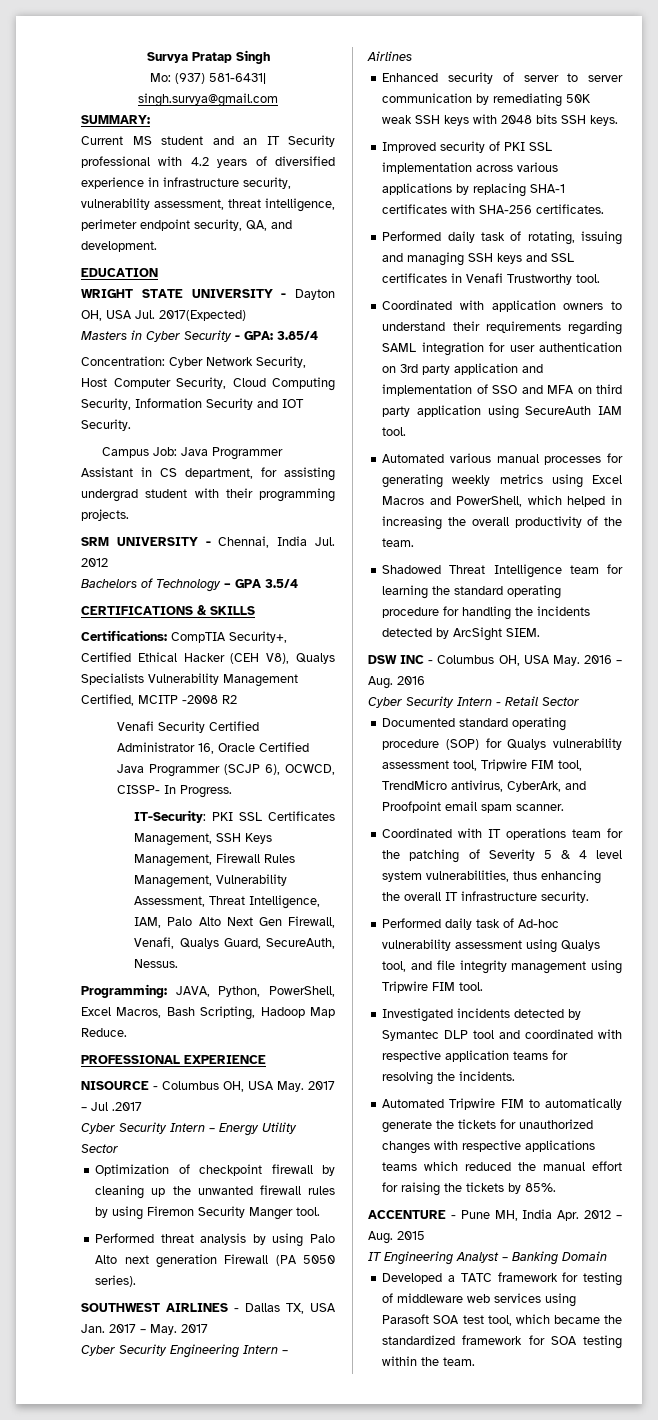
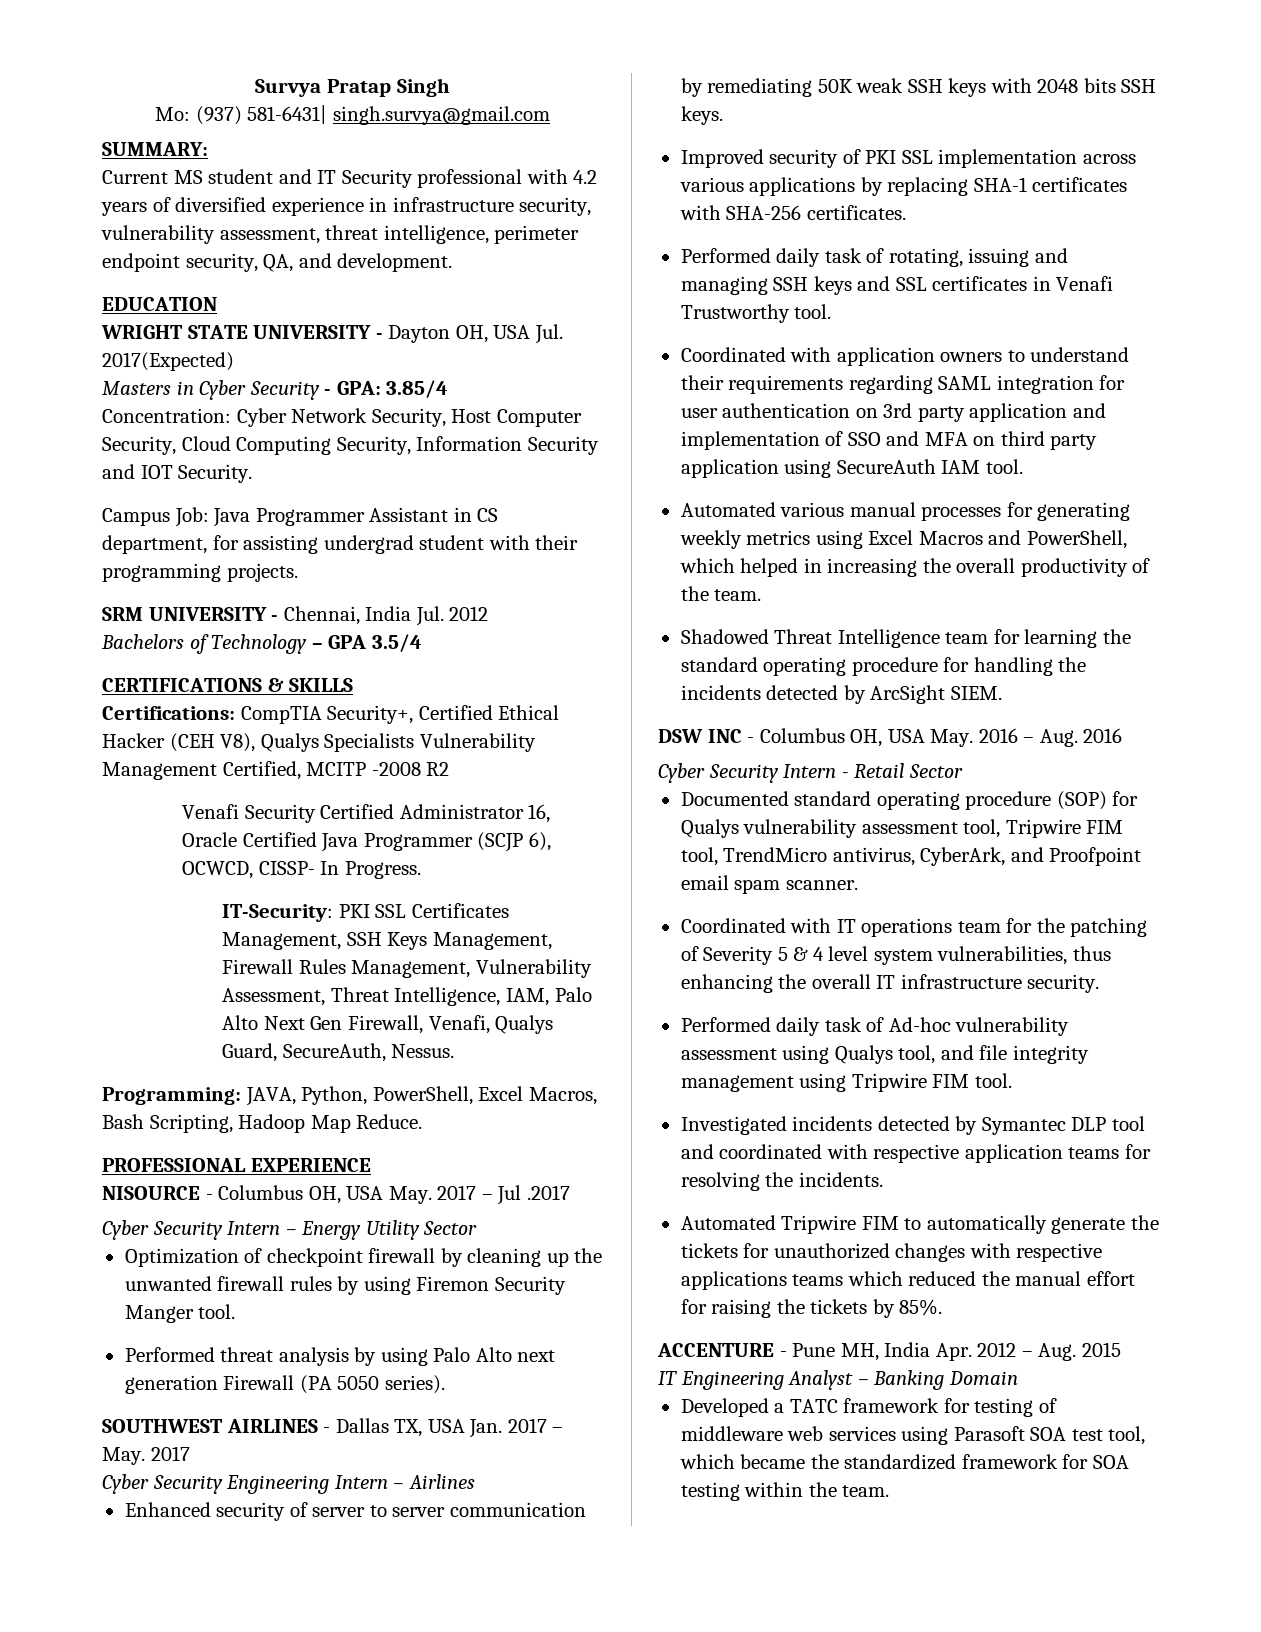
[243,138,257,145] an -> (312, 176) none

